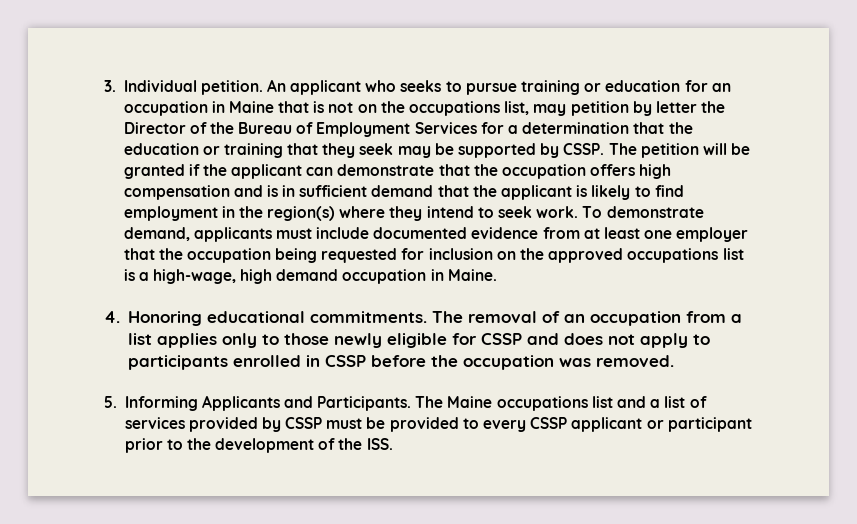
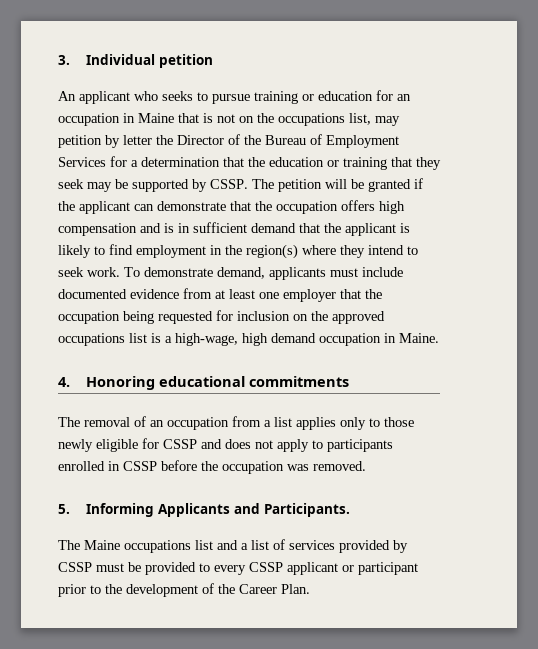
[200,80,263,95] petition. -> [159,54,214,68] petition //
[309,311,427,323] commitments. -> [249,376,350,387] commitments //
(412, 403) none -> (351, 510) //
[366,438,393,450] ISS. -> [239,584,310,594] Career Plan.

